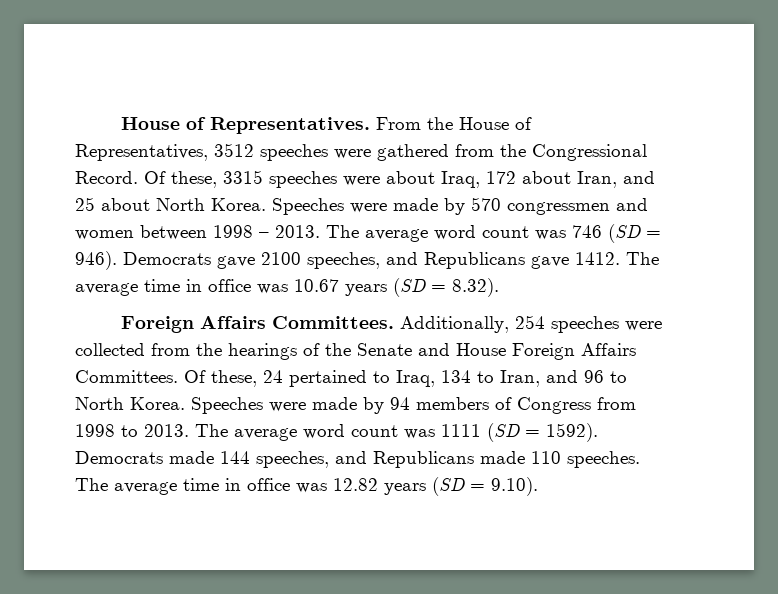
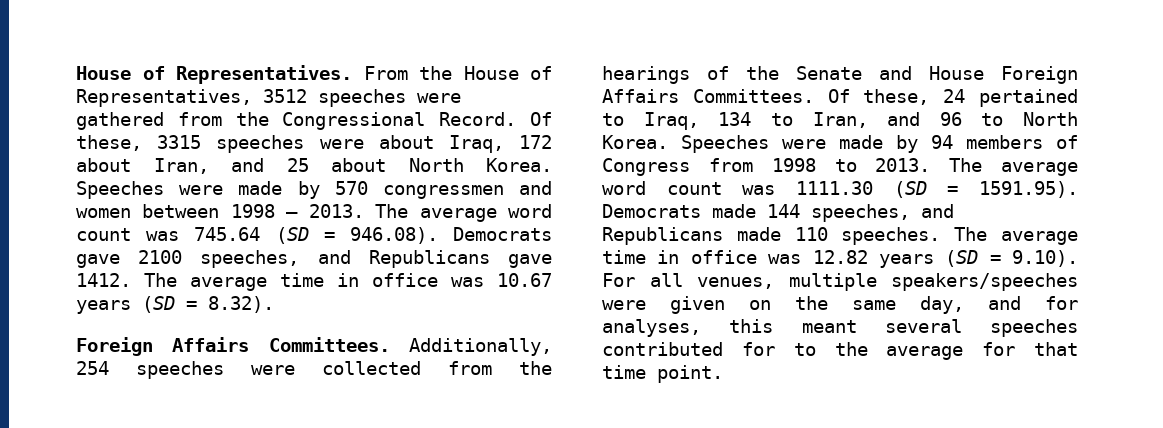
[572,224,661,243] [75,251,117,270] 746 (SD = 946). -> [194,227,438,244] 745.64 (SD = 946.08).
[441,423,598,442] 1111 (SD = 1592). -> [796,181,1078,198] 1111.30 (SD = 1591.95).
(538, 486) none -> [602,273,1078,291] [602,296,1078,314] [602,319,1078,337] [602,342,1078,360] [602,365,723,383] For all venues, multiple speakers/speeches were given on the same day, and for analyses, this meant several speeches contributed for to the average for that time point.

